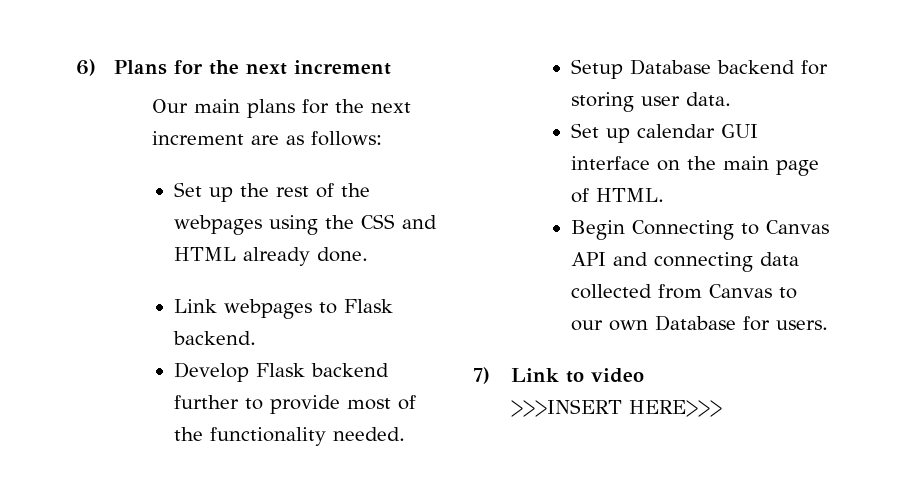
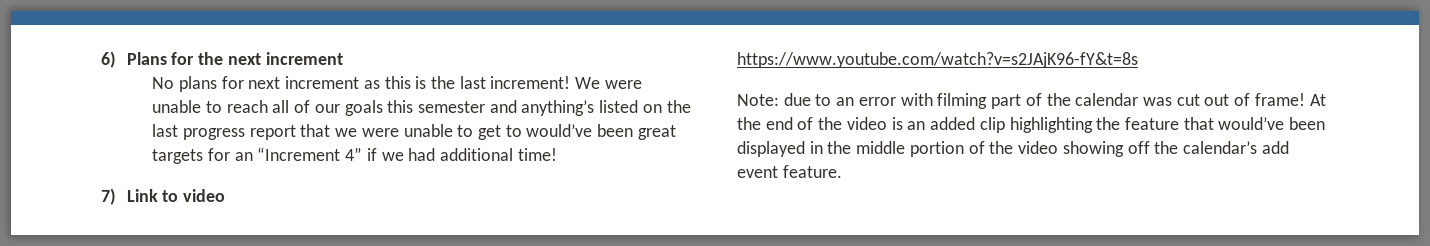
[151,99,240,113] Our main -> [152,77,175,89] No
[334,99,411,113] [151,131,382,146] [174,182,371,202] [174,214,438,235] [174,247,369,266] [174,299,394,319] [173,331,257,345] [174,362,390,382] [174,395,417,414] [174,427,406,446] [571,59,829,79] [571,92,732,112] [571,123,759,143] [571,156,820,176] [571,188,665,203] [571,220,830,240] [571,252,800,272] [571,284,798,299] [571,315,829,331] [473,367,644,384] [510,399,722,417] the next increment are as follows: // Set up the rest of the webpages using the CSS and HTML already done. // Link webpages to Flask backend. // Develop Flask backend further to provide most of the functionality needed. // Setup Database backend for storing user data. // Set up calendar GUI interface on the main page of HTML. // Begin Connecting to Canvas API and connecting data collected from Canvas to our own Database for users. // 7) Link to video // >>>INSERT HERE>>> -> [248,76,642,89] [152,100,691,116] [152,124,676,140] [152,147,557,164] [101,188,226,205] [737,52,1138,68] [737,93,1326,109] [737,117,1326,133] [737,141,1289,157] [737,165,842,178] next increment as this is the last increment! We were unable to reach all of our goals this semester and anything’s listed on the last progress report that we were unable to get to would’ve been great targets for an “Increment 4” if we had additional time! // 7) Link to video // https://www.youtube.com/watch?v=s2JAjK96-fY&t=8s // Note: due to an error with filming part of the calendar was cut out of frame! At the end of the video is an added clip highlighting the feature that would’ve been displayed in the middle portion of the video showing off the calendar’s add event feature.

